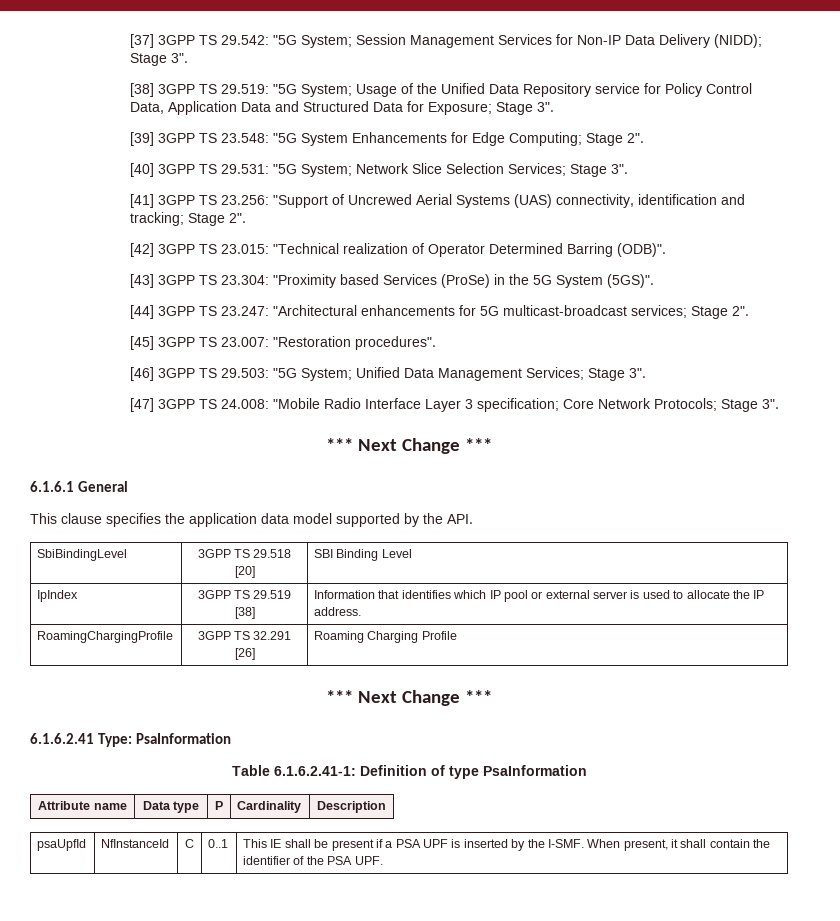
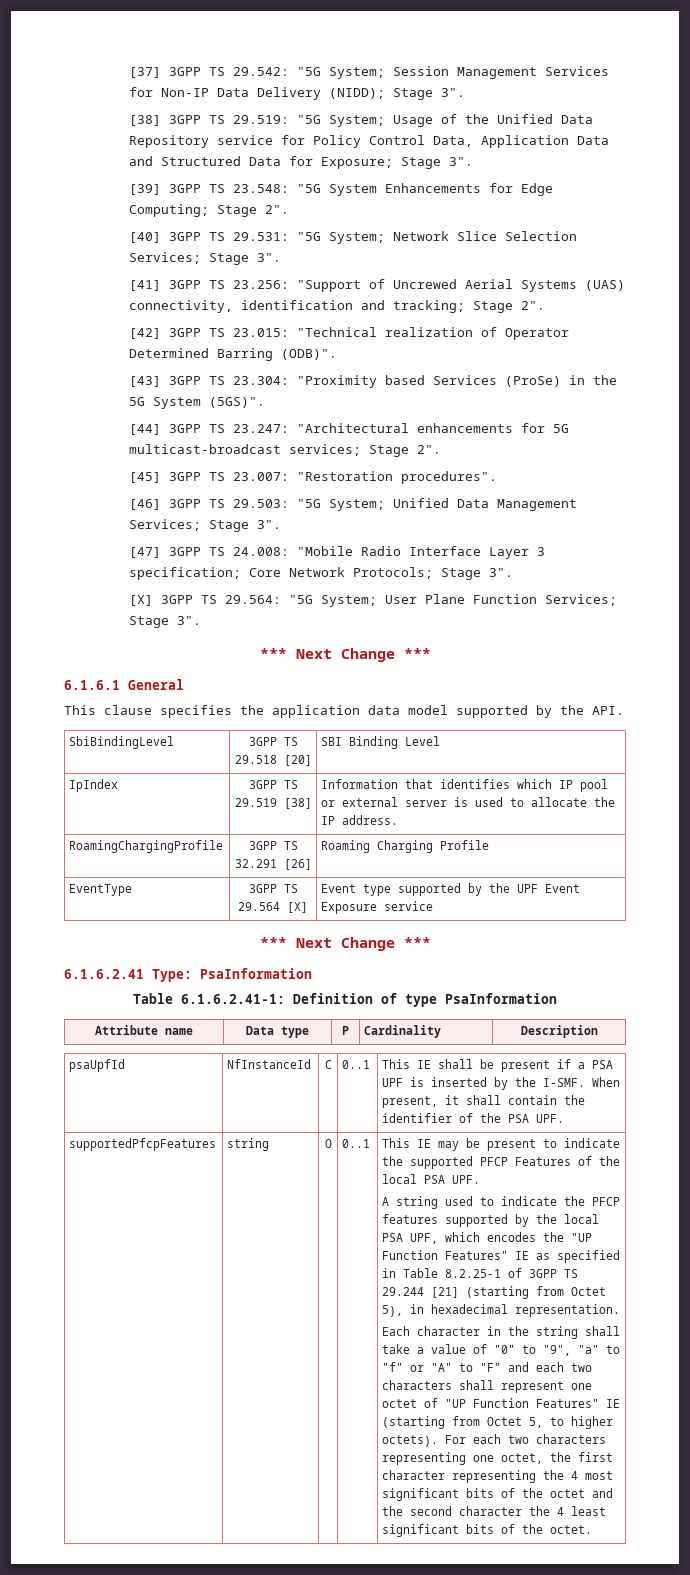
(780, 404) none -> [128,594,617,607] [128,616,201,628] // [X] 3GPP TS 29.564: "5G System; User Plane Function Services; Stage 3".
(457, 635) none -> [69,884,133,896] [248,884,298,893] [238,902,308,913] [321,883,581,896] [321,901,434,914] // EventType | 3GPP TS 29.564 [X] | Event type supported by the UPF Event Exposure service
(383, 860) none -> [69,1138,217,1151] [227,1138,270,1151] [324,1139,332,1148] [342,1139,371,1148] [382,1138,621,1151] [382,1156,621,1169] [382,1174,481,1184] [382,1196,621,1209] [382,1214,600,1227] [382,1232,593,1244] [382,1250,621,1263] [382,1268,579,1278] [382,1286,607,1299] [382,1304,621,1317] [382,1326,621,1339] [382,1344,621,1356] [382,1362,593,1372] [382,1380,593,1393] [382,1398,621,1408] [382,1416,614,1429] [382,1434,607,1447] [382,1452,614,1465] [382,1470,614,1483] [382,1488,614,1501] [382,1506,607,1516] [382,1524,593,1537] // supportedPfcpFeatures | string | O | 0..1 | This IE may be present to indicate the supported PFCP Features of the local PSA UPF. // A string used to indicate the PFCP features supported by the local PSA UPF, which encodes the "UP Function Features" IE as specified in Table 8.2.25-1 of 3GPP TS 29.244 [21] (starting from Octet 5), in hexadecimal representation. // Each character in the string shall take a value of "0" to "9", "a" to "f" or "A" to "F" and each two characters shall represent one octet of "UP Function Features" IE (starting from Octet 5, to higher octets). For each two characters representing one octet, the first character representing the 4 most significant bits of the octet and the second character the 4 least significant bits of the octet.

